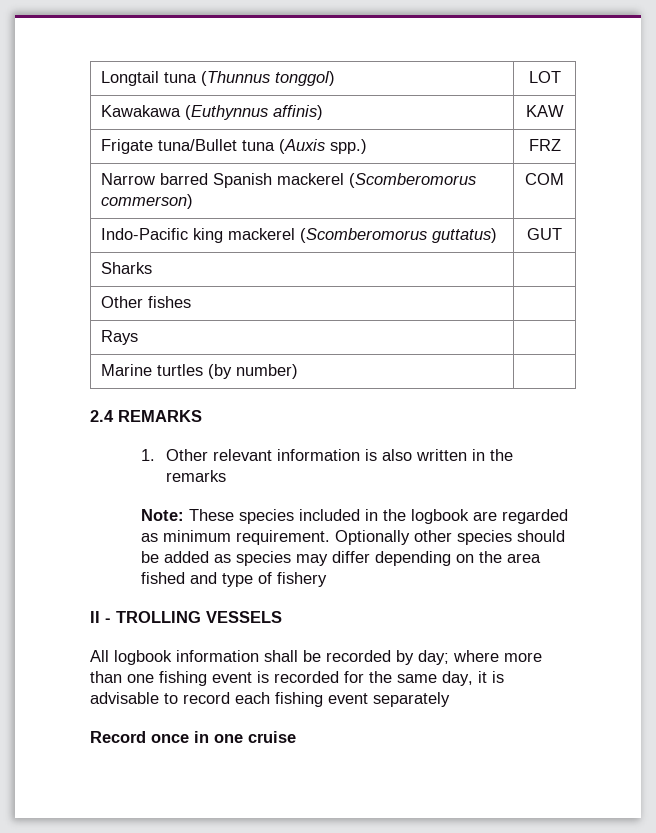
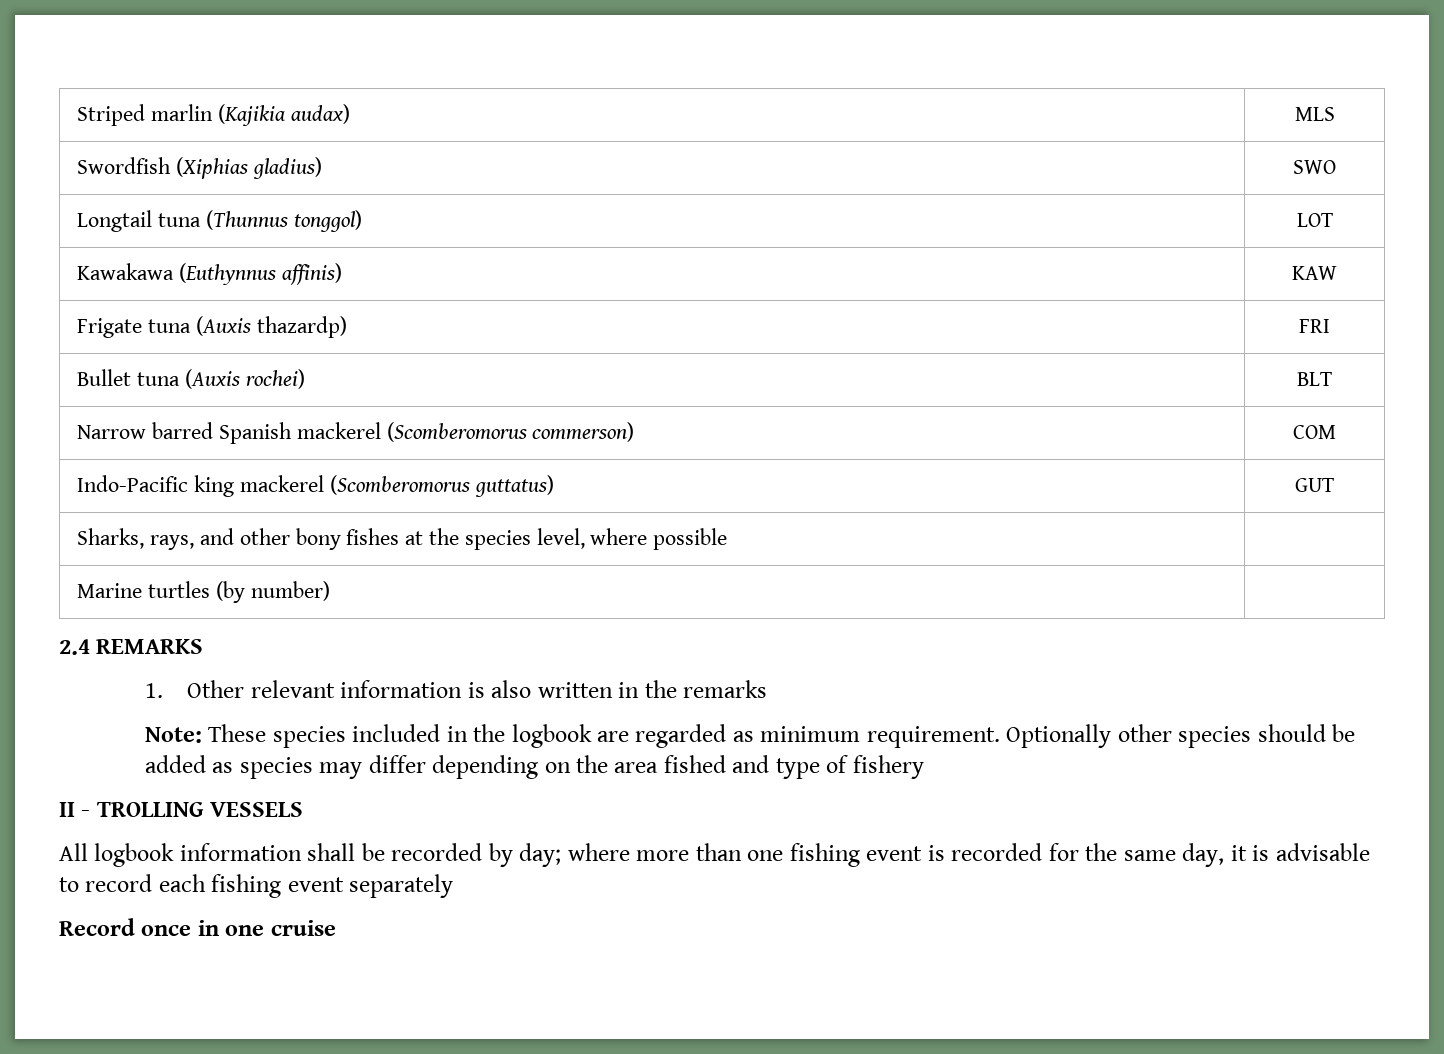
(101, 78) none -> [77,104,350,126] [1294,107,1335,121] [77,157,323,179] [1293,160,1336,174] Striped marlin (Kajikia audax) | MLS // Swordfish (Xiphias gladius) | SWO //
[158,139,368,154] [528,139,561,151] tuna/Bullet tuna (Auxis spp.) | FRZ -> [148,316,347,338] [1299,319,1330,333] [77,369,305,389] [1297,372,1332,386] tuna (Auxis thazardp) | FRI // Bullet tuna (Auxis rochei) | BLT
[101,262,153,274] [101,296,192,308] [101,330,139,345] Sharks | // Other fishes | // Rays -> [77,528,728,550] Sharks, rays, and other bony fishes at the species level, where possible

